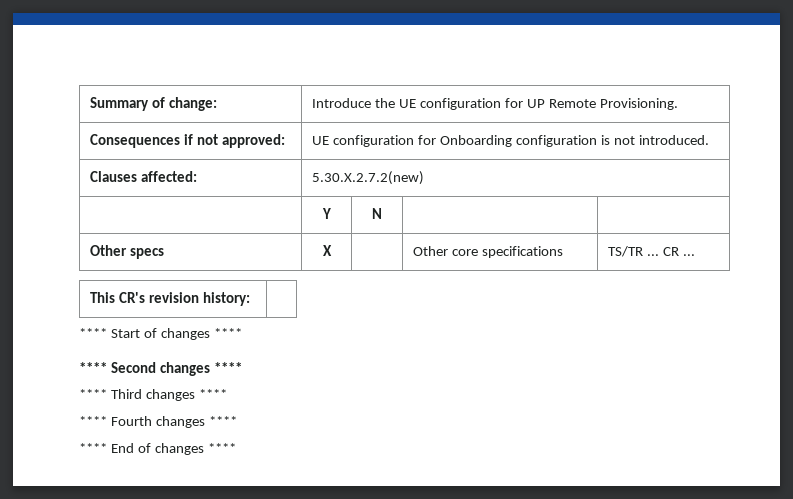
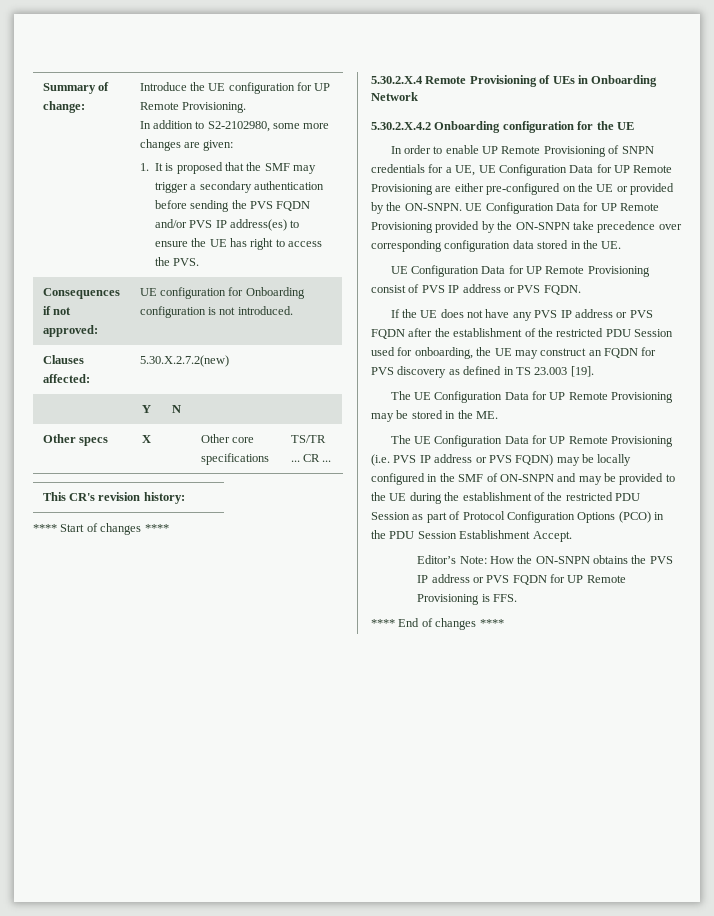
(678, 104) none -> [139,120,330,132] [139,139,234,151] [139,162,317,174] [154,181,324,193] [154,200,311,212] [154,219,300,231] [154,238,323,250] [154,257,200,266] // In addition to S2-2102980, some more changes are given: // 1. It is proposed that the SMF may trigger a secondary authentication before sending the PVS FQDN and/or PVS IP address(es) to ensure the UE has right to access the PVS.
[79,362,242,376] [79,389,227,401] [79,416,237,428] **** Second changes **** // **** Third changes **** // **** Fourth changes **** -> [371,75,658,87] [371,92,418,101] [371,121,634,133] [390,145,654,157] [371,164,673,176] [371,183,674,195] [371,202,659,214] [371,221,682,233] [371,240,622,252] [390,265,650,277] [371,284,581,295] [390,309,653,321] [371,328,673,339] [371,347,657,359] [371,366,594,378] [390,391,674,403] [371,410,498,422] [390,435,674,447] [371,454,632,466] [371,473,675,485] [371,492,640,504] [371,511,664,523] [371,530,572,542] [417,555,673,564] [417,574,626,585] [417,594,517,605] 5.30.2.X.4 Remote Provisioning of UEs in Onboarding Network // 5.30.2.X.4.2 Onboarding configuration for the UE // In order to enable UP Remote Provisioning of SNPN credentials for a UE, UE Configuration Data for UP Remote Provisioning are either pre-configured on the UE or provided by the ON-SNPN. UE Configuration Data for UP Remote Provisioning provided by the ON-SNPN take precedence over corresponding configuration data stored in the UE. // UE Configuration Data for UP Remote Provisioning consist of PVS IP address or PVS FQDN. // If the UE does not have any PVS IP address or PVS FQDN after the establishment of the restricted PDU Session used for onboarding, the UE may construct an FQDN for PVS discovery as defined in TS 23.003 [19]. // The UE Configuration Data for UP Remote Provisioning may be stored in the ME. // The UE Configuration Data for UP Remote Provisioning (i.e. PVS IP address or PVS FQDN) may be locally configured in the SMF of ON-SNPN and may be provided to the UE during the establishment of the restricted PDU Session as part of Protocol Configuration Options (PCO) in the PDU Session Establishment Accept. // Editor’s Note: How the ON-SNPN obtains the PVS IP address or PVS FQDN for UP Remote Provisioning is FFS.

